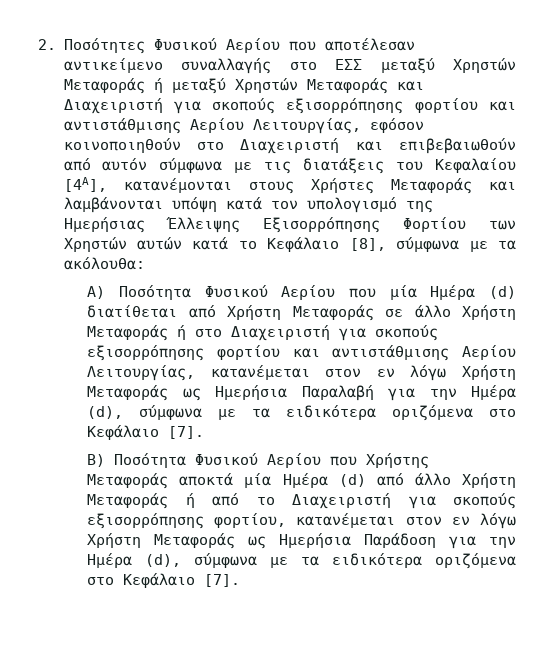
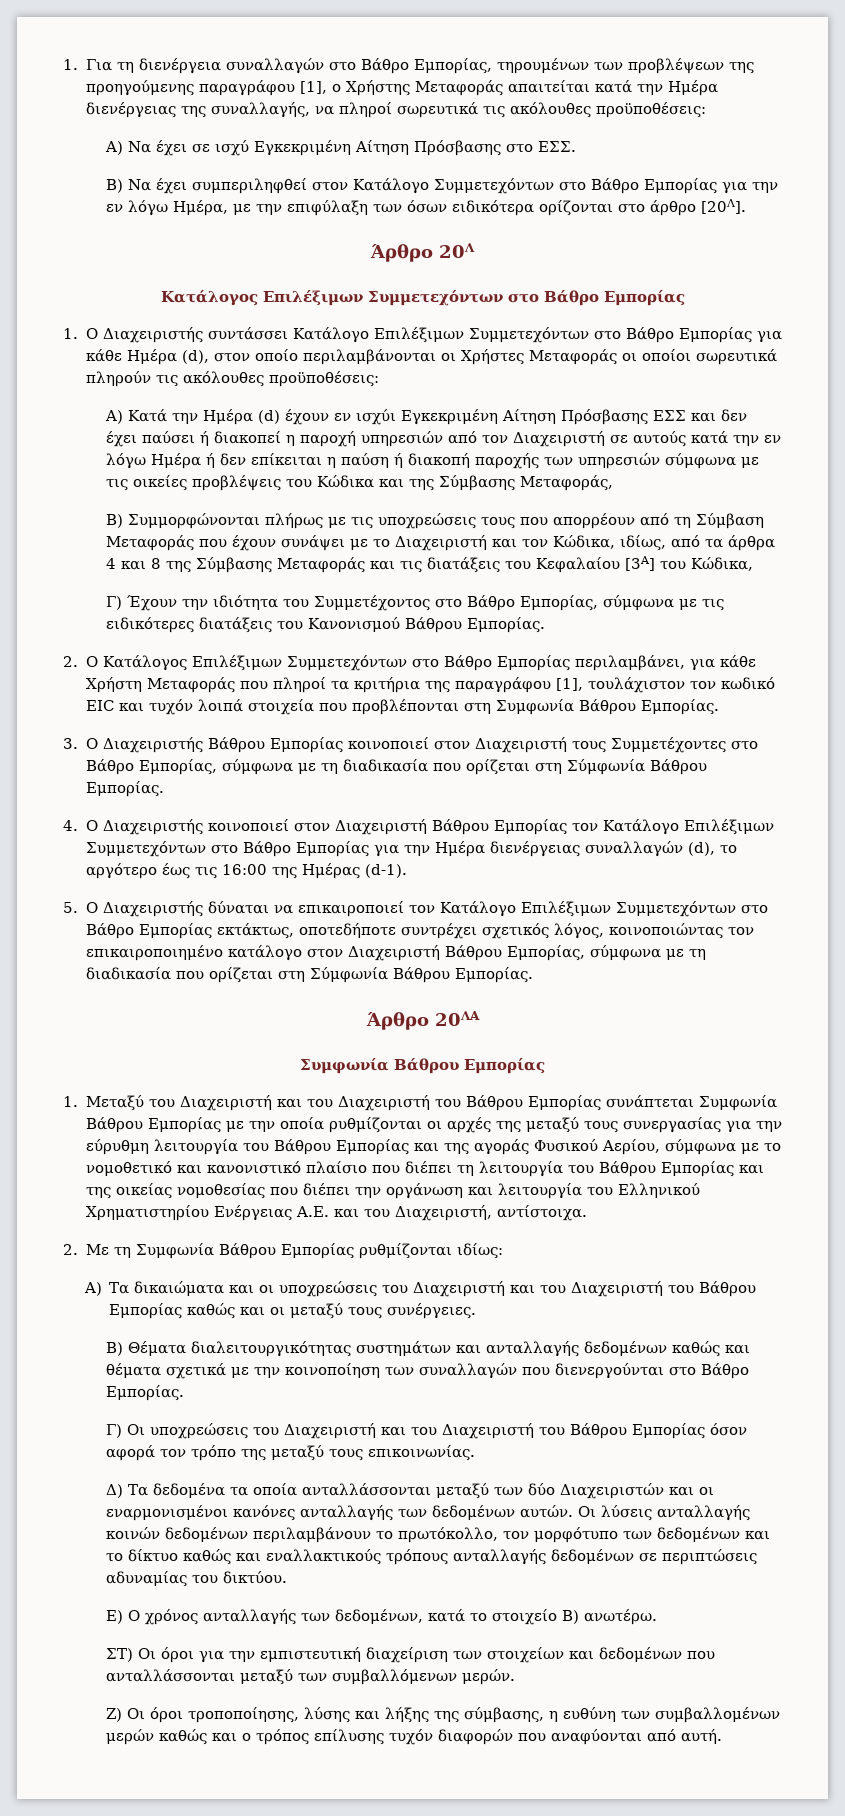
[38,38,415,54] [63,58,516,74] [63,78,424,94] [63,98,516,114] [63,118,424,134] [63,138,516,154] [63,158,516,174] [63,177,516,194] [63,197,433,213] [63,217,516,233] [63,237,516,252] [63,257,145,270] [87,285,516,300] [87,305,516,321] [87,325,439,341] [87,345,516,361] [87,365,516,381] [87,385,516,401] [87,405,516,421] [87,425,205,440] [87,453,430,469] [87,473,516,489] [87,493,516,509] [87,513,516,529] [87,533,516,549] [87,553,516,569] [87,573,241,588] 2. Ποσότητες Φυσικού Αερίου που αποτέλεσαν αντικείμενο συναλλαγής στο ΕΣΣ μεταξύ Χρηστών Μεταφοράς ή μεταξύ Χρηστών Μεταφοράς και Διαχειριστή για σκοπούς εξισορρόπησης φορτίου και αντιστάθμισης Αερίου Λειτουργίας, εφόσον κοινοποιηθούν στο Διαχειριστή και επιβεβαιωθούν από αυτόν σύμφωνα με τις διατάξεις του Κεφαλαίου [4Α], κατανέμονται στους Χρήστες Μεταφοράς και λαμβάνονται υπόψη κατά τον υπολογισμό της Ημερήσιας Έλλειψης Εξισορρόπησης Φορτίου των Χρηστών αυτών κατά το Κεφάλαιο [8], σύμφωνα με τα ακόλουθα: // Α) Ποσότητα Φυσικού Αερίου που μία Ημέρα (d) διατίθεται από Χρήστη Μεταφοράς σε άλλο Χρήστη Μεταφοράς ή στο Διαχειριστή για σκοπούς εξισορρόπησης φορτίου και αντιστάθμισης Αερίου Λειτουργίας, κατανέμεται στον εν λόγω Χρήστη Μεταφοράς ως Ημερήσια Παραλαβή για την Ημέρα (d), σύμφωνα με τα ειδικότερα οριζόμενα στο Κεφάλαιο [7]. // Β) Ποσότητα Φυσικού Αερίου που Χρήστης Μεταφοράς αποκτά μία Ημέρα (d) από άλλο Χρήστη Μεταφοράς ή από το Διαχειριστή για σκοπούς εξισορρόπησης φορτίου, κατανέμεται στον εν λόγω Χρήστη Μεταφοράς ως Ημερήσια Παράδοση για την Ημέρα (d), σύμφωνα με τα ειδικότερα οριζόμενα στο Κεφάλαιο [7]. -> [63,58,754,74] [85,80,718,96] [85,102,706,118] [105,140,577,156] [106,178,779,194] [106,198,747,216] [370,243,475,262] [160,290,685,306] [63,327,782,343] [85,349,777,365] [85,371,379,387] [105,409,748,425] [106,431,782,447] [106,453,760,469] [106,475,614,491] [106,513,765,529] [106,535,776,551] [106,556,754,573] [106,595,725,611] [106,617,546,633] [63,655,756,671] [85,677,775,693] [85,699,719,715] [63,737,758,753] [85,759,707,775] [85,781,164,797] [63,819,774,835] [85,841,737,857] [85,863,407,879] [63,901,768,917] [85,923,754,939] [85,945,706,961] [85,967,533,983] [365,1011,480,1030] [300,1058,545,1074] [63,1095,777,1111] [85,1117,782,1133] [85,1139,781,1155] [85,1161,764,1177] [85,1183,700,1199] [85,1205,587,1221] [63,1243,503,1259] [83,1281,757,1297] [109,1303,477,1319] [106,1341,751,1357] [106,1363,750,1379] [106,1385,185,1401] [106,1423,748,1439] [106,1445,476,1461] [106,1483,715,1499] [106,1505,751,1521] [106,1527,771,1543] [106,1549,758,1565] [106,1571,288,1587] [106,1609,658,1625] [106,1647,716,1663] [106,1669,516,1685] [106,1707,781,1723] [106,1729,723,1745] 1. Για τη διενέργεια συναλλαγών στο Βάθρο Εμπορίας, τηρουμένων των προβλέψεων της προηγούμενης παραγράφου [1], ο Χρήστης Μεταφοράς απαιτείται κατά την Ημέρα διενέργειας της συναλλαγής, να πληροί σωρευτικά τις ακόλουθες προϋποθέσεις: // Α) Να έχει σε ισχύ Εγκεκριμένη Αίτηση Πρόσβασης στο ΕΣΣ. // Β) Να έχει συμπεριληφθεί στον Κατάλογο Συμμετεχόντων στο Βάθρο Εμπορίας για την εν λόγω Ημέρα, με την επιφύλαξη των όσων ειδικότερα ορίζονται στο άρθρο [20Λ]. // Άρθρο 20Λ // Κατάλογος Επιλέξιμων Συμμετεχόντων στο Βάθρο Εμπορίας // 1. Ο Διαχειριστής συντάσσει Κατάλογο Επιλέξιμων Συμμετεχόντων στο Βάθρο Εμπορίας για κάθε Ημέρα (d), στον οποίο περιλαμβάνονται οι Χρήστες Μεταφοράς οι οποίοι σωρευτικά πληρούν τις ακόλουθες προϋποθέσεις: // Α) Κατά την Ημέρα (d) έχουν εν ισχύι Εγκεκριμένη Αίτηση Πρόσβασης ΕΣΣ και δεν έχει παύσει ή διακοπεί η παροχή υπηρεσιών από τον Διαχειριστή σε αυτούς κατά την εν λόγω Ημέρα ή δεν επίκειται η παύση ή διακοπή παροχής των υπηρεσιών σύμφωνα με τις οικείες προβλέψεις του Κώδικα και της Σύμβασης Μεταφοράς, // Β) Συμμορφώνονται πλήρως με τις υποχρεώσεις τους που απορρέουν από τη Σύμβαση Μεταφοράς που έχουν συνάψει με το Διαχειριστή και τον Κώδικα, ιδίως, από τα άρθρα 4 και 8 της Σύμβασης Μεταφοράς και τις διατάξεις του Κεφαλαίου [3Α] του Κώδικα, // Γ) Έχουν την ιδιότητα του Συμμετέχοντος στο Βάθρο Εμπορίας, σύμφωνα με τις ειδικότερες διατάξεις του Κανονισμού Βάθρου Εμπορίας. // 2. Ο Κατάλογος Επιλέξιμων Συμμετεχόντων στο Βάθρο Εμπορίας περιλαμβάνει, για κάθε Χρήστη Μεταφοράς που πληροί τα κριτήρια της παραγράφου [1], τουλάχιστον τον κωδικό EIC και τυχόν λοιπά στοιχεία που προβλέπονται στη Συμφωνία Βάθρου Εμπορίας. // 3. Ο Διαχειριστής Βάθρου Εμπορίας κοινοποιεί στον Διαχειριστή τους Συμμετέχοντες στο Βάθρο Εμπορίας, σύμφωνα με τη διαδικασία που ορίζεται στη Σύμφωνία Βάθρου Εμπορίας. // 4. Ο Διαχειριστής κοινοποιεί στον Διαχειριστή Βάθρου Εμπορίας τον Κατάλογο Επιλέξιμων Συμμετεχόντων στο Βάθρο Εμπορίας για την Ημέρα διενέργειας συναλλαγών (d), το αργότερο έως τις 16:00 της Ημέρας (d-1). // 5. Ο Διαχειριστής δύναται να επικαιροποιεί τον Κατάλογο Επιλέξιμων Συμμετεχόντων στο Βάθρο Εμπορίας εκτάκτως, οποτεδήποτε συντρέχει σχετικός λόγος, κοινοποιώντας τον επικαιροποιημένο κατάλογο στον Διαχειριστή Βάθρου Εμπορίας, σύμφωνα με τη διαδικασία που ορίζεται στη Σύμφωνία Βάθρου Εμπορίας. // Άρθρο 20ΛΑ // Συμφωνία Βάθρου Εμπορίας // 1. Μεταξύ του Διαχειριστή και του Διαχειριστή του Βάθρου Εμπορίας συνάπτεται Συμφωνία Βάθρου Εμπορίας με την οποία ρυθμίζονται οι αρχές της μεταξύ τους συνεργασίας για την εύρυθμη λειτουργία του Βάθρου Εμπορίας και της αγοράς Φυσικού Αερίου, σύμφωνα με το νομοθετικό και κανονιστικό πλαίσιο που διέπει τη λειτουργία του Βάθρου Εμπορίας και της οικείας νομοθεσίας που διέπει την οργάνωση και λειτουργία του Ελληνικού Χρηματιστηρίου Ενέργειας Α.Ε. και του Διαχειριστή, αντίστοιχα. // 2. Με τη Συμφωνία Βάθρου Εμπορίας ρυθμίζονται ιδίως: // A) Τα δικαιώματα και οι υποχρεώσεις του Διαχειριστή και του Διαχειριστή του Βάθρου Εμπορίας καθώς και οι μεταξύ τους συνέργειες. // Β) Θέματα διαλειτουργικότητας συστημάτων και ανταλλαγής δεδομένων καθώς και θέματα σχετικά με την κοινοποίηση των συναλλαγών που διενεργούνται στο Βάθρο Εμπορίας. // Γ) Οι υποχρεώσεις του Διαχειριστή και του Διαχειριστή του Βάθρου Εμπορίας όσον αφορά τον τρόπο της μεταξύ τους επικοινωνίας. // Δ) Τα δεδομένα τα οποία ανταλλάσσονται μεταξύ των δύο Διαχειριστών και οι εναρμονισμένοι κανόνες ανταλλαγής των δεδομένων αυτών. Οι λύσεις ανταλλαγής κοινών δεδομένων περιλαμβάνουν το πρωτόκολλο, τον μορφότυπο των δεδομένων και το δίκτυο καθώς και εναλλακτικούς τρόπους ανταλλαγής δεδομένων σε περιπτώσεις αδυναμίας του δικτύου. // Ε) Ο χρόνος ανταλλαγής των δεδομένων, κατά το στοιχείο Β) ανωτέρω. // ΣΤ) Οι όροι για την εμπιστευτική διαχείριση των στοιχείων και δεδομένων που ανταλλάσσονται μεταξύ των συμβαλλόμενων μερών. // Ζ) Οι όροι τροποποίησης, λύσης και λήξης της σύμβασης, η ευθύνη των συμβαλλομένων μερών καθώς και ο τρόπος επίλυσης τυχόν διαφορών που αναφύονται από αυτή.

